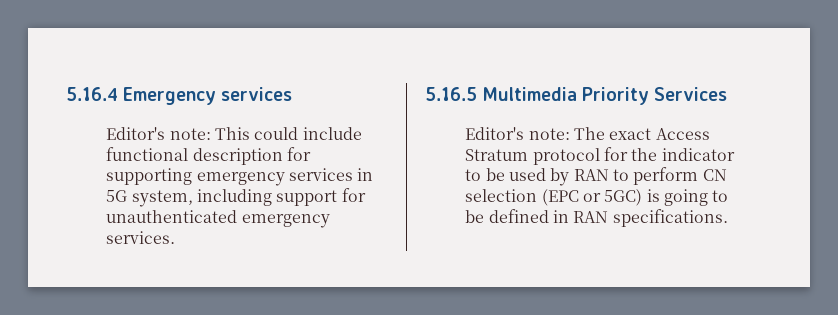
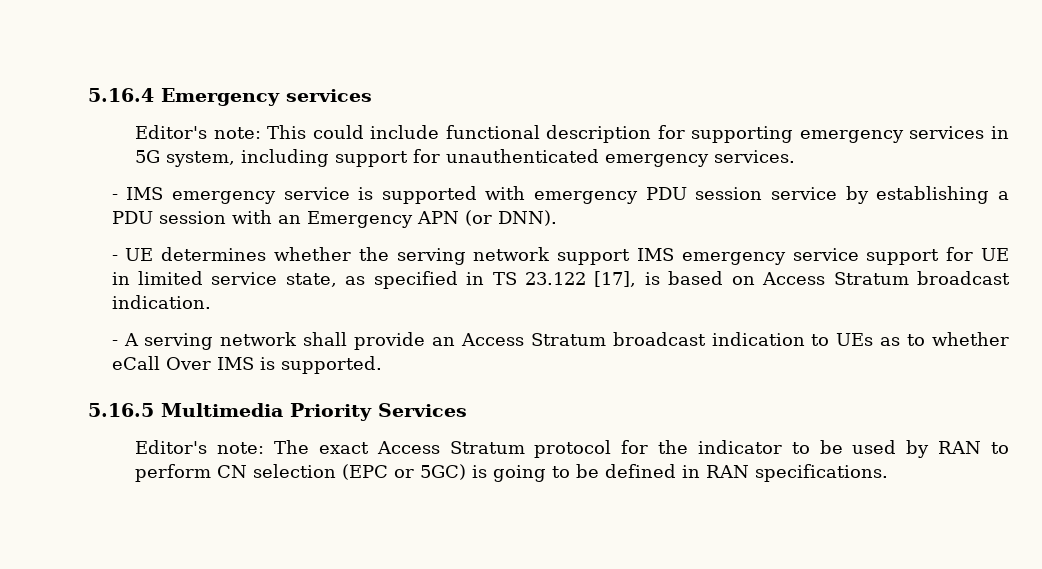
(176, 237) none -> [111,186,1009,204] [111,210,557,228] [111,247,1010,265] [111,271,1010,289] [111,295,211,309] [111,332,1010,350] [111,356,382,374] // - IMS emergency service is supported with emergency PDU session service by establishing a PDU session with an Emergency APN (or DNN). // - UE determines whether the serving network support IMS emergency service support for UE in limited service state, as specified in TS 23.122 [17], is based on Access Stratum broadcast indication. // - A serving network shall provide an Access Stratum broadcast indication to UEs as to whether eCall Over IMS is supported.

